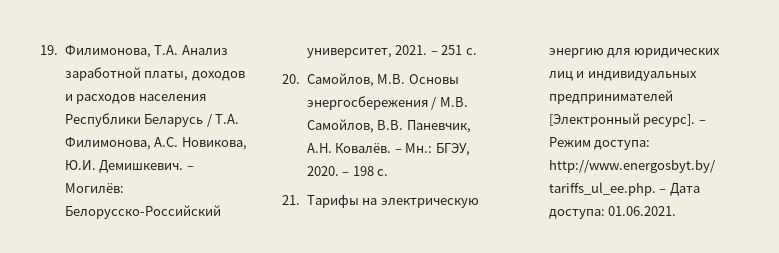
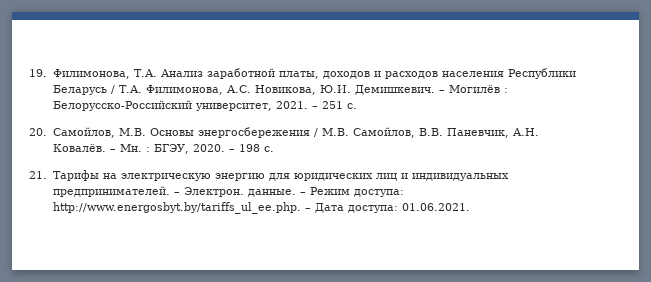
[64,183,124,193] Могилёв: -> [448,85,508,93] Могилёв :
[405,143,433,153] Мн.: -> [119,144,150,152] Мн. :
[548,90,673,104] [548,113,696,127] предпринимателей [Электронный ресурс]. -> [52,186,296,197] предпринимателей. – Электрон. данные.

